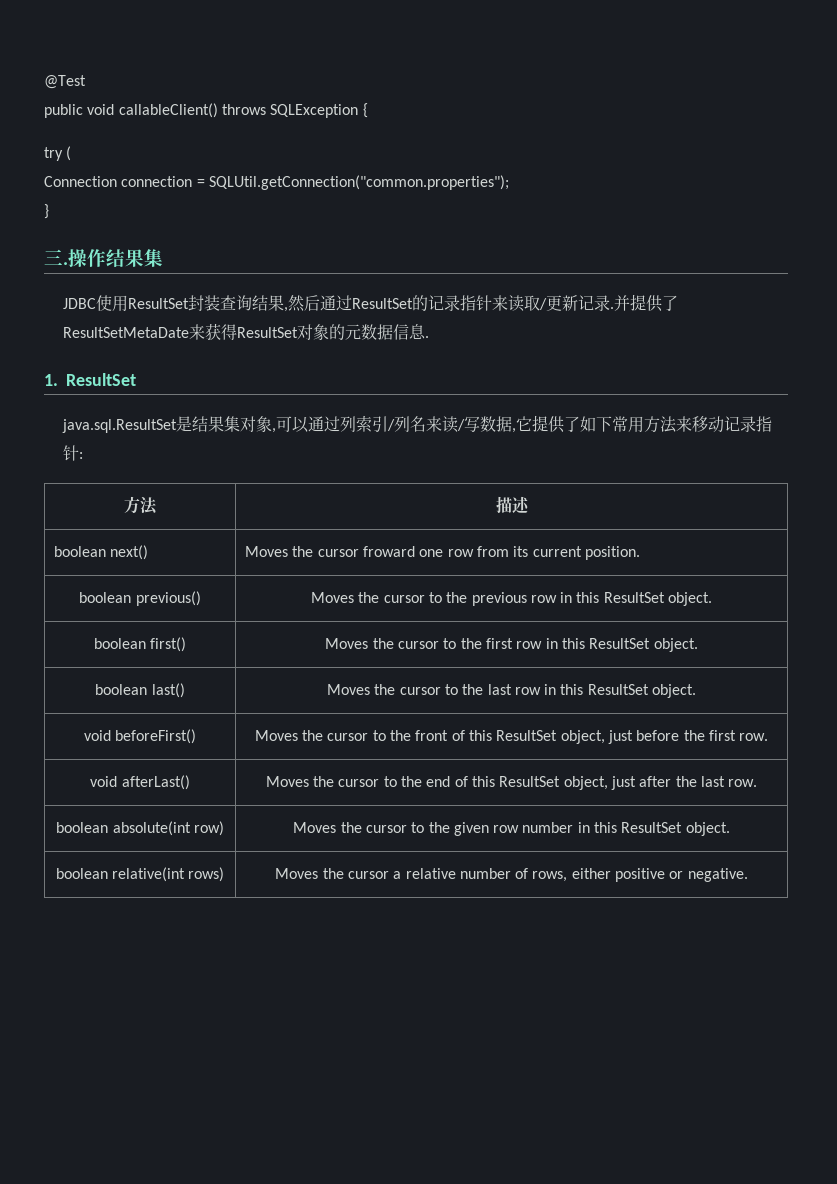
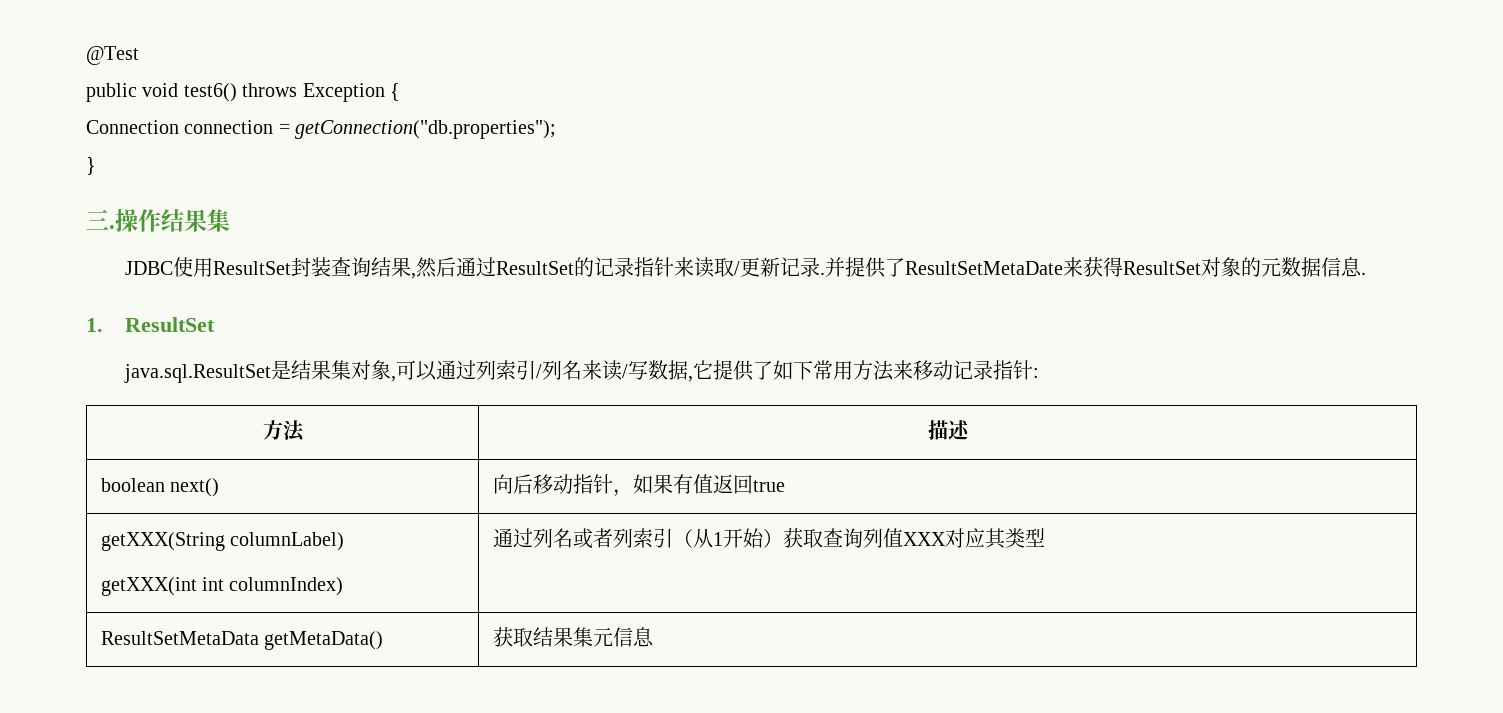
[118,103,359,118] callableClient() throws SQLException -> [183,83,385,102] test6() throws Exception
[44,146,72,161] // try ( -> (400, 92) none
[208,175,509,190] SQLUtil.getConnection("common.properties"); -> [295,120,557,139] getConnection("db.properties");
[244,546,640,560] [79,591,201,606] [310,592,713,606] [93,637,187,652] [325,638,698,652] [95,683,185,698] [326,684,697,698] [83,729,197,744] [254,730,769,744] [90,775,190,790] [265,776,758,790] [56,821,224,836] [293,822,730,836] [55,867,225,882] [275,868,748,882] Moves the cursor froward one row from its current position. // boolean previous() | Moves the cursor to the previous row in this ResultSet object. // boolean first() | Moves the cursor to the first row in this ResultSet object. // boolean last() | Moves the cursor to the last row in this ResultSet object. // void beforeFirst() | Moves the cursor to the front of this ResultSet object, just before the first row. // void afterLast() | Moves the cursor to the end of this ResultSet object, just after the last row. // boolean absolute(int row) | Moves the cursor to the given row number in this ResultSet object. // boolean relative(int rows) | Moves the cursor a relative number of rows, either positive or negative. -> [492,474,785,497] [100,532,344,551] [100,577,344,596] [492,528,1045,549] [100,631,383,650] [492,627,654,647] 向后移动指针，如果有值返回true // getXXX(String columnLabel) // getXXX(int int columnIndex) | 通过列名或者列索引（从1开始）获取查询列值XXX对应其类型 // ResultSetMetaData getMetaData() | 获取结果集元信息

